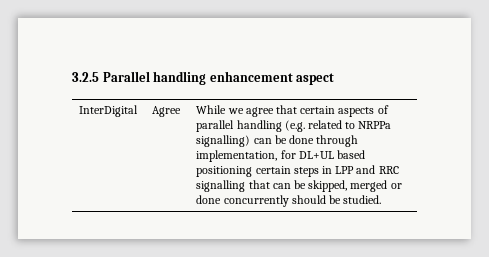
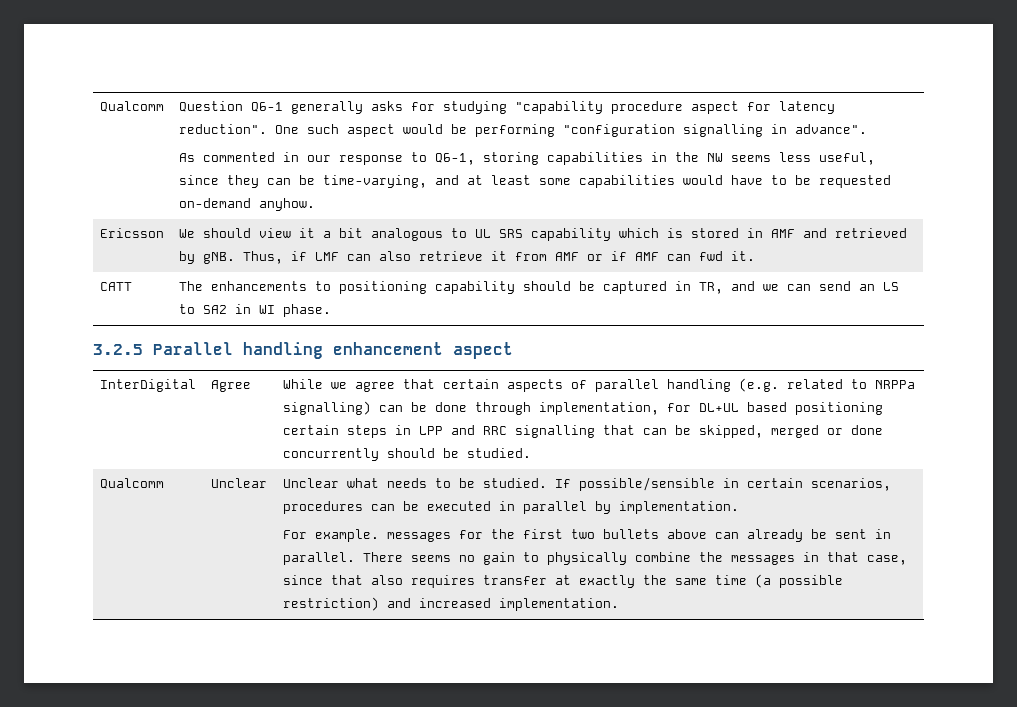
(72, 77) none -> [100,101,165,112] [179,101,836,114] [179,124,868,137] [179,152,876,165] [179,175,892,188] [179,198,316,211] [100,228,165,238] [179,228,908,241] [179,251,756,264] [100,282,133,291] [179,281,900,294] [179,304,332,317] Qualcomm | Question Q6-1 generally asks for studying "capability procedure aspect for latency reduction". One such aspect would be performing "configuration signalling in advance". // As commented in our response to Q6-1, storing capabilities in the NW seems less useful, since they can be time-varying, and at least some capabilities would have to be requested on-demand anyhow. // Ericsson | We should view it a bit analogous to UL SRS capability which is stored in AMF and retrieved by gNB. Thus, if LMF can also retrieve it from AMF or if AMF can fwd it. // CATT | The enhancements to positioning capability should be captured in TR, and we can send an LS to SA2 in WI phase. //
(382, 199) none -> [100,478,165,489] [211,478,268,488] [283,477,892,491] [283,501,740,514] [283,529,892,542] [283,552,908,565] [283,574,844,588] [283,597,620,611] // Qualcomm | Unclear | Unclear what needs to be studied. If possible/sensible in certain scenarios, procedures can be executed in parallel by implementation. // For example. messages for the first two bullets above can already be sent in parallel. There seems no gain to physically combine the messages in that case, since that also requires transfer at exactly the same time (a possible restriction) and increased implementation.

